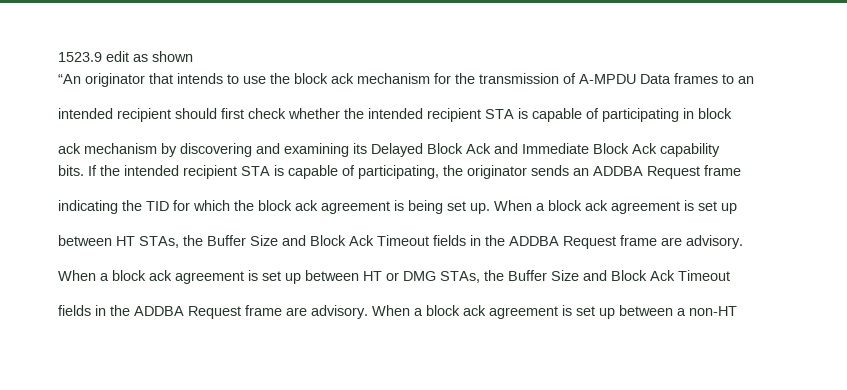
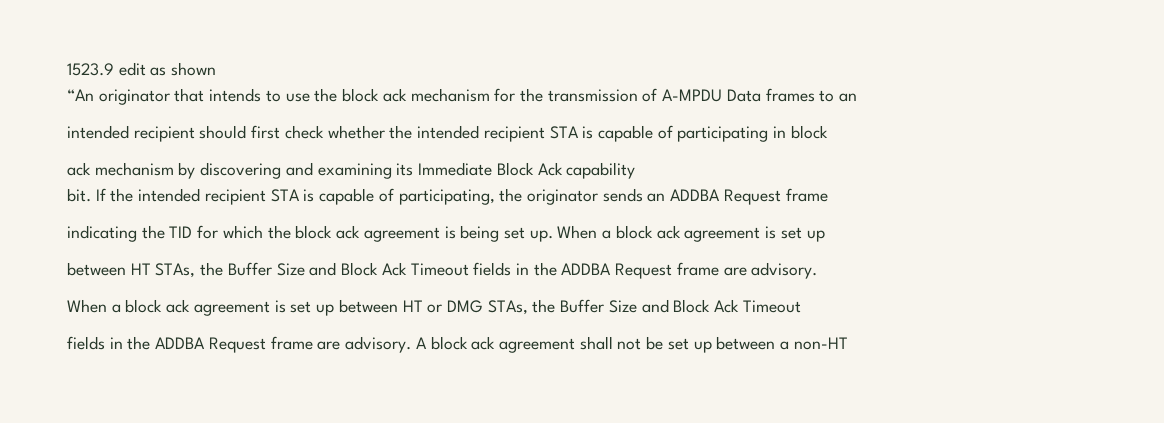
[371,143,518,157] Delayed Block Ack and -> (414, 169) none
[58,165,84,176] bits. -> [67,188,91,202] bit.
[372,305,572,319] When a block ack agreement is -> [415,336,664,353] A block ack agreement shall not be

